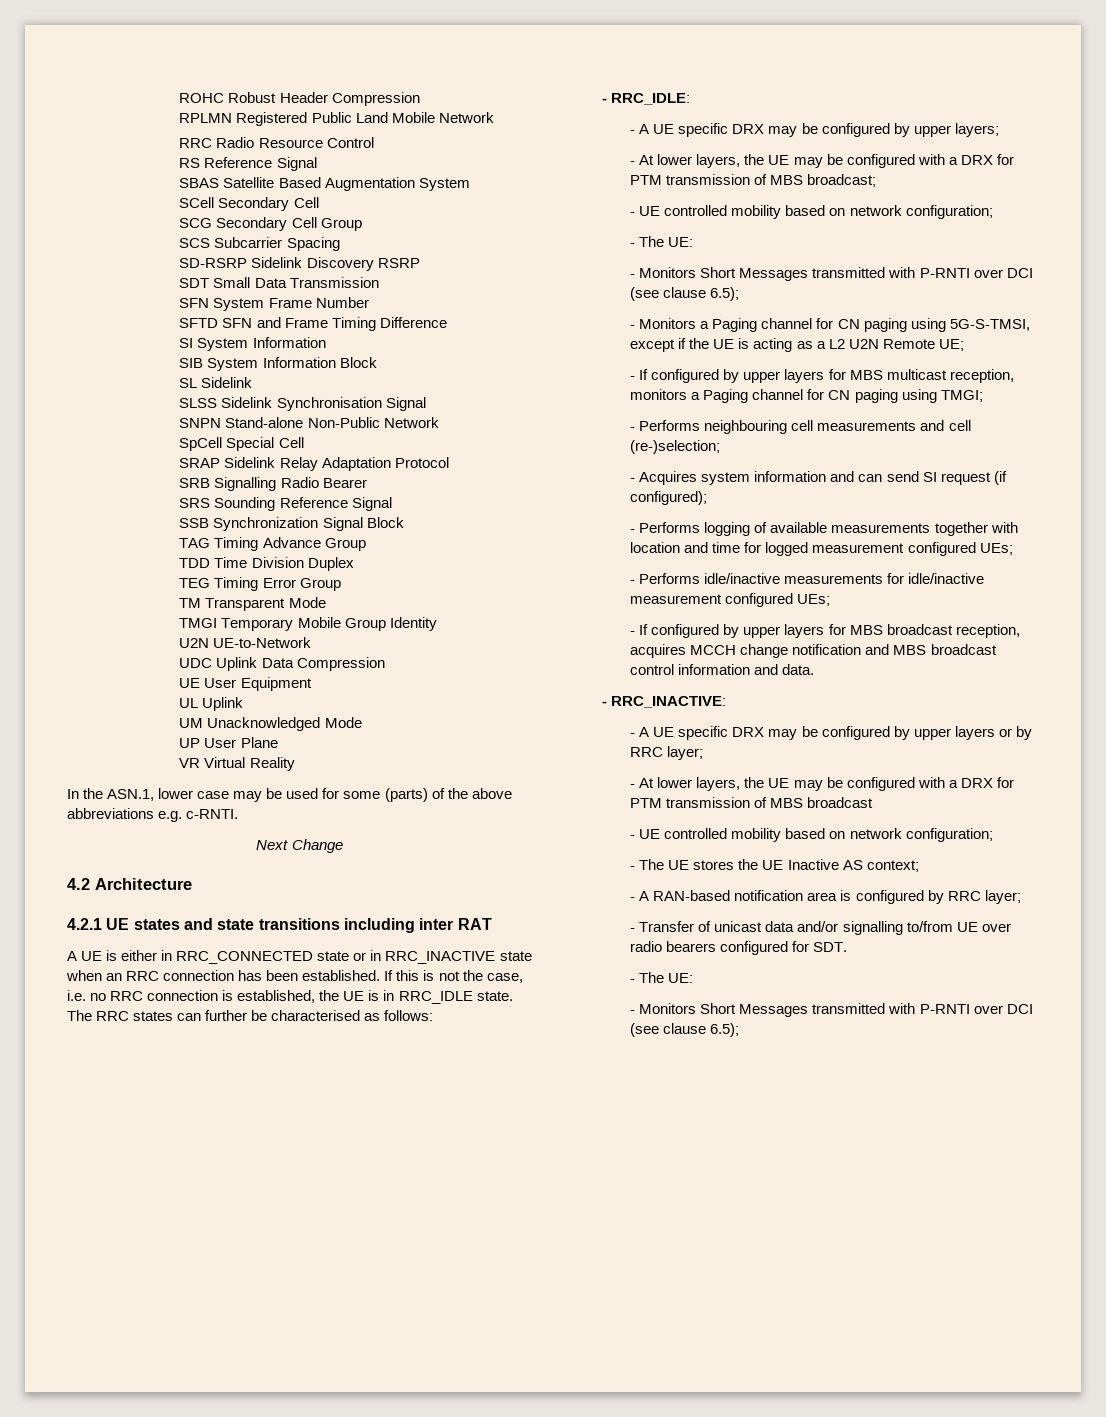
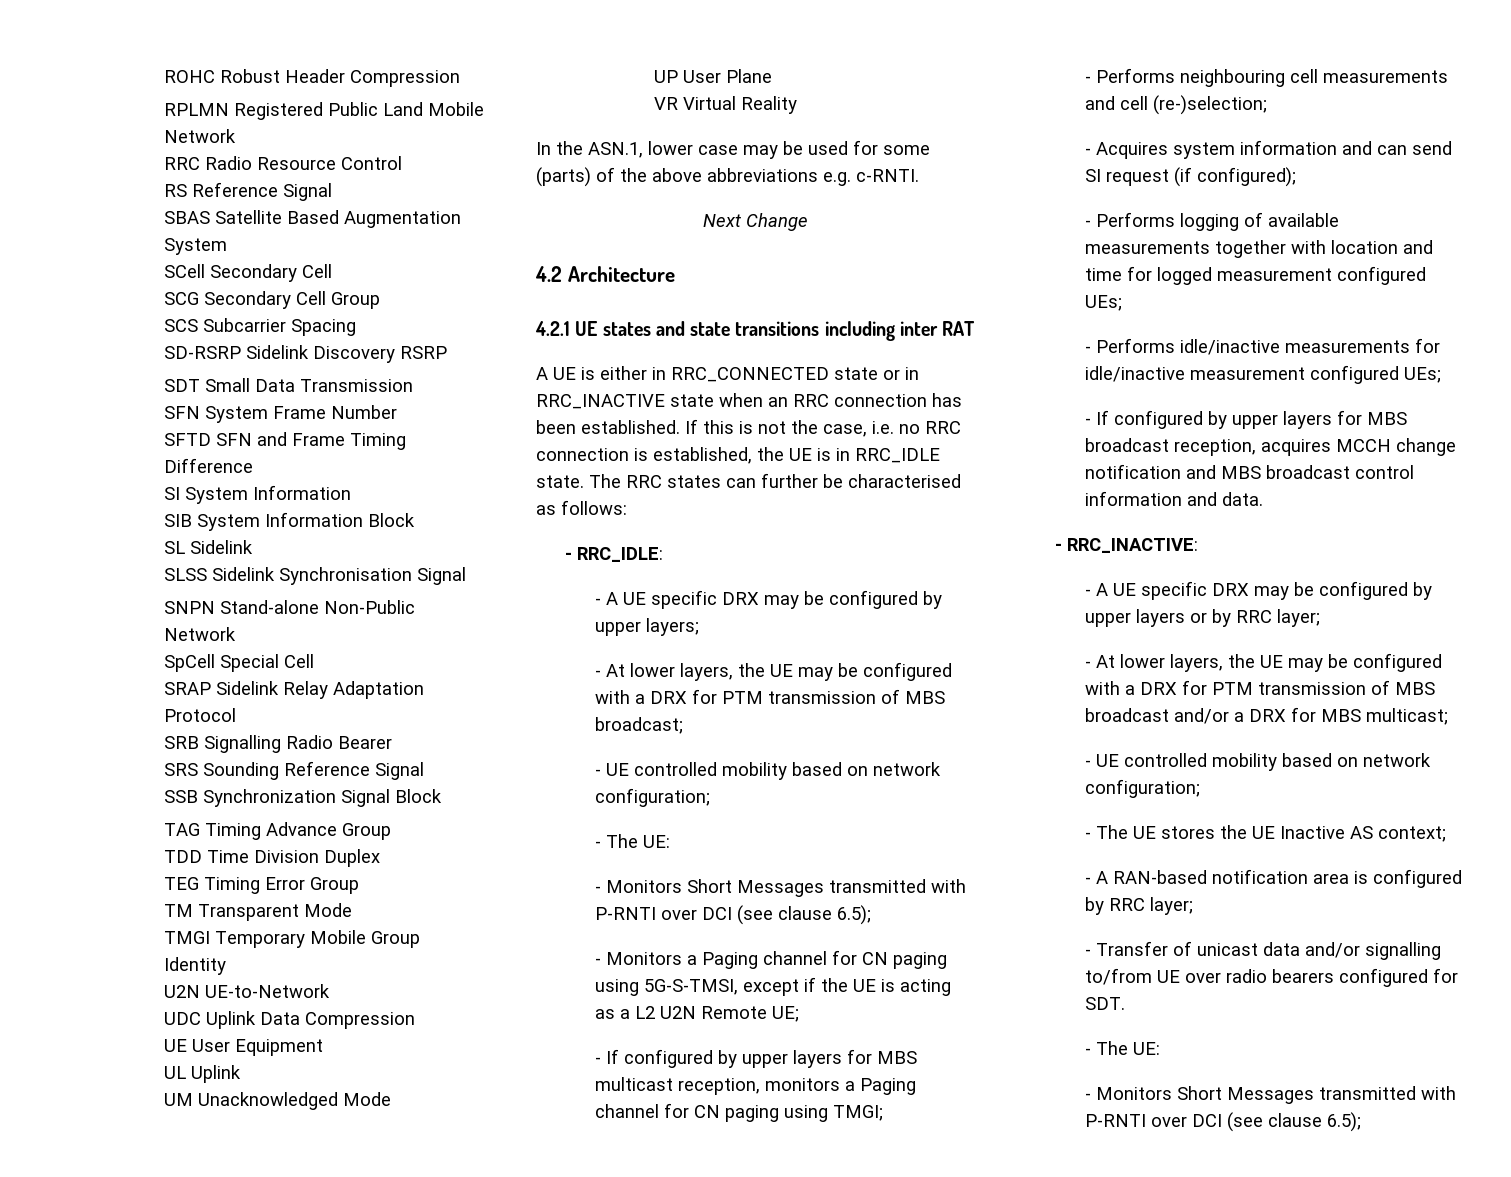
(874, 802) none -> [1173,707,1448,725] and/or a DRX for MBS multicast;

